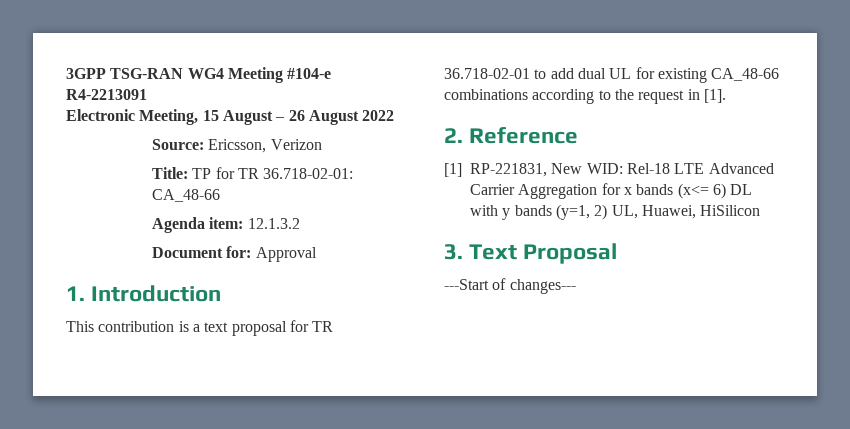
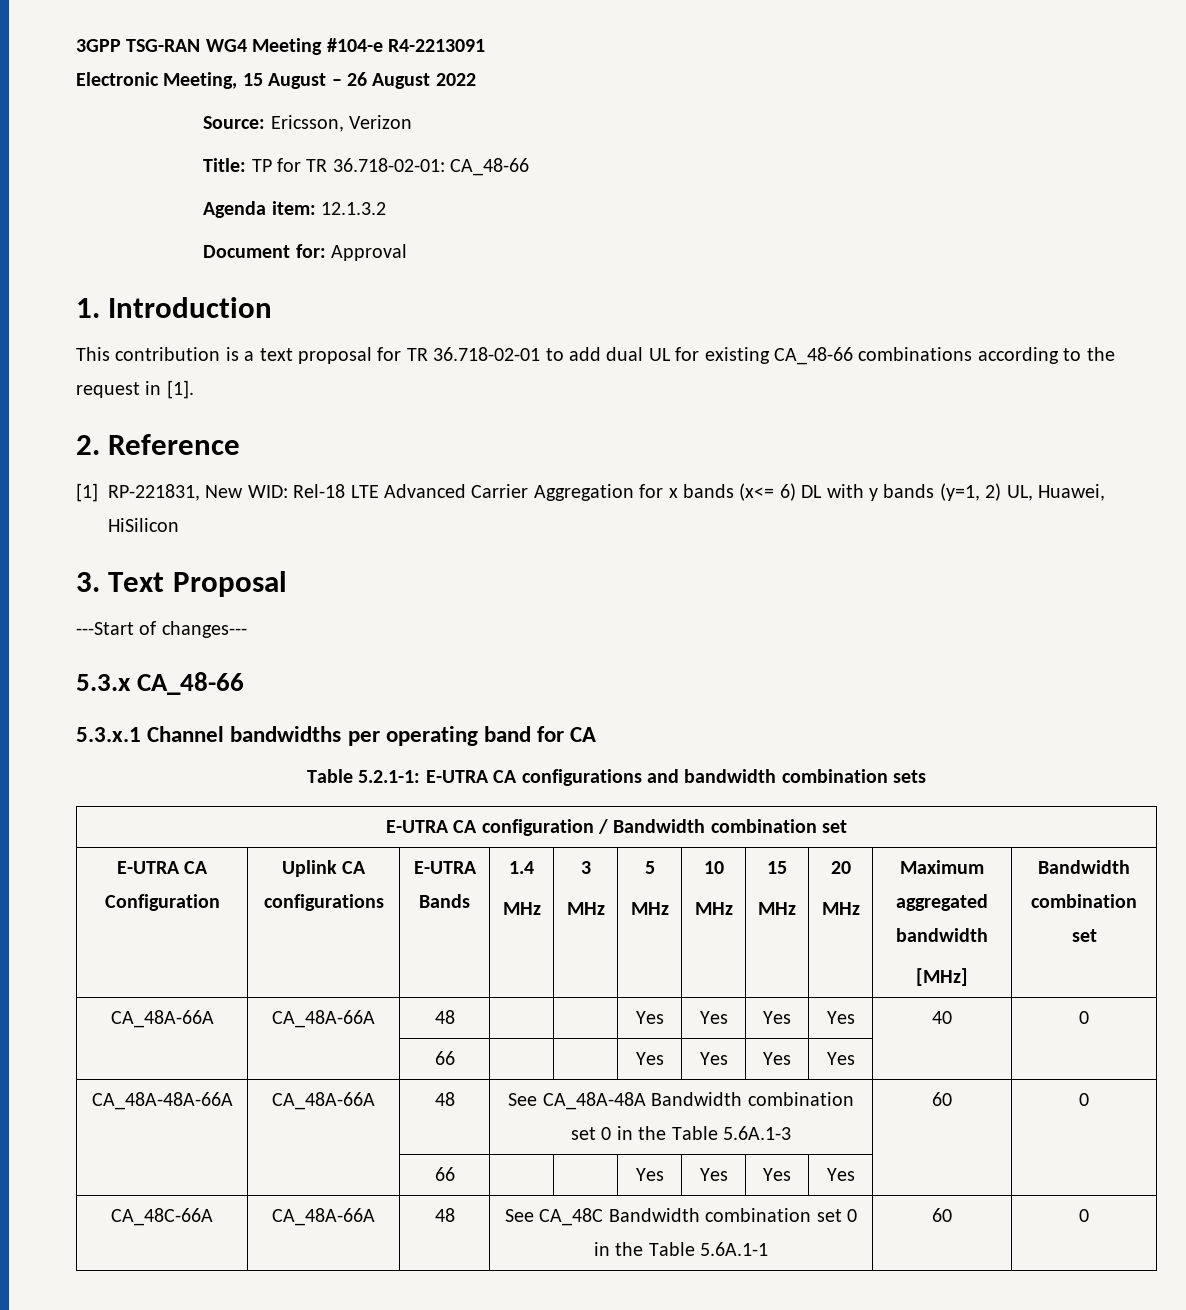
(576, 286) none -> [76,672,245,695] [76,726,597,746] [306,769,927,786] [385,819,848,836] [116,861,209,874] [104,894,220,911] [281,860,367,877] [263,894,384,911] [413,861,477,874] [419,894,470,908] [509,861,534,874] [502,902,541,915] [580,861,591,874] [566,902,605,915] [644,861,655,874] [630,902,669,915] [703,861,724,874] [694,902,733,915] [767,861,788,874] [758,902,797,915] [830,861,851,874] [821,902,860,915] [900,860,985,874] [896,894,989,911] [896,928,989,942] [916,968,969,986] [1038,860,1130,874] [1031,894,1137,908] [1071,929,1097,942] [110,1010,214,1028] [272,1010,375,1028] [434,1010,455,1024] [635,1011,664,1024] [699,1011,728,1024] [763,1011,792,1024] [826,1011,855,1024] [932,1011,953,1024] [1079,1011,1089,1024] [434,1051,455,1065] [635,1052,664,1065] [699,1052,728,1065] [763,1052,792,1065] [826,1052,855,1065] [91,1092,233,1110] [272,1092,375,1110] [434,1092,455,1106] [508,1092,854,1110] [571,1126,792,1140] [932,1092,953,1106] [1079,1093,1089,1106] [434,1167,455,1181] [635,1168,664,1181] [699,1168,728,1181] [763,1168,792,1181] [826,1168,855,1181] [111,1208,213,1226] [272,1208,375,1226] [434,1208,455,1222] [505,1208,857,1226] [593,1242,769,1256] [932,1208,953,1222] [1079,1209,1089,1222] // 5.3.x CA_48-66 // 5.3.x.1 Channel bandwidths per operating band for CA // Table 5.2.1-1: E-UTRA CA configurations and bandwidth combination sets // E-UTRA CA configuration / Bandwidth combination set // E-UTRA CA Configuration | Uplink CA configurations | E-UTRA Bands | 1.4 // MHz | 3 // MHz | 5 // MHz | 10 // MHz | 15 // MHz | 20 // MHz | Maximum aggregated bandwidth // [MHz] | Bandwidth combination set // CA_48A-66A | CA_48A-66A | 48 | | | Yes | Yes | Yes | Yes | 40 | 0 // | | 66 | | | Yes | Yes | Yes | Yes | | // CA_48A-48A-66A | CA_48A-66A | 48 | See CA_48A-48A Bandwidth combination set 0 in the Table 5.6A.1-3 | 60 | 0 // | | 66 | | | Yes | Yes | Yes | Yes | | // CA_48C-66A | CA_48A-66A | 48 | See CA_48C Bandwidth combination set 0 in the Table 5.6A.1-1 | 60 | 0

